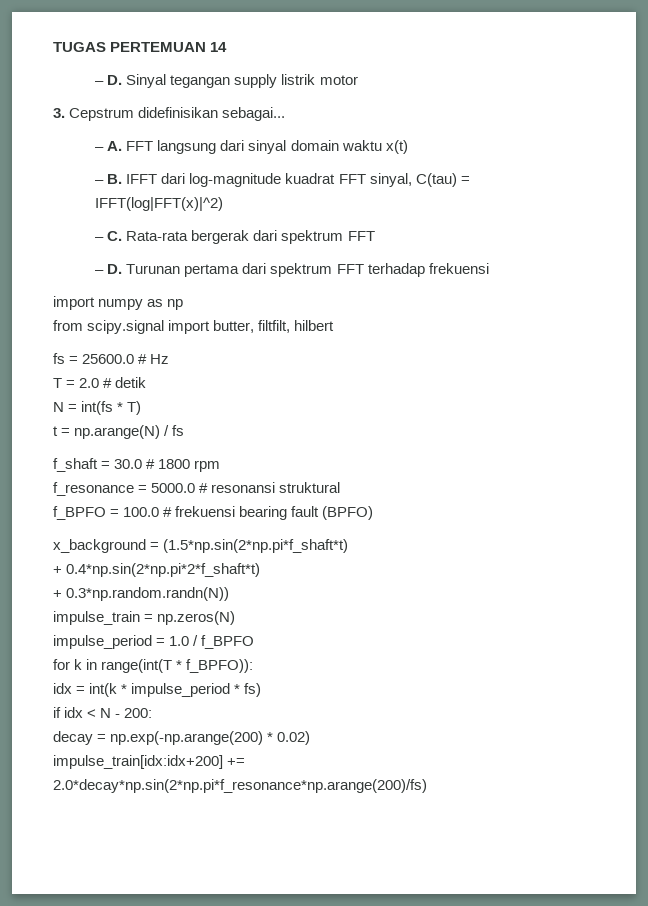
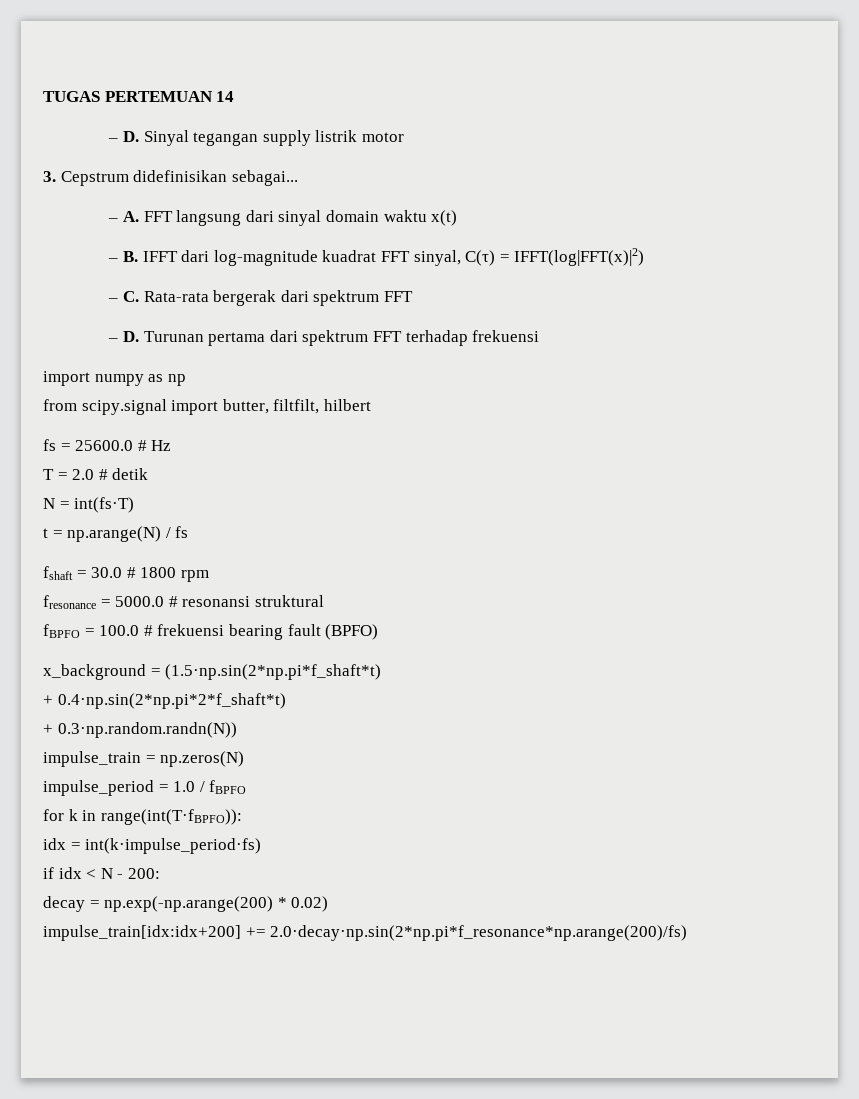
[415,173,470,187] [95,197,224,211] C(tau) = IFFT(log|FFT(x)|^2) -> [465,248,645,266] C(τ) = IFFT(log|FFT(x)|2)
[81,401,142,415] int(fs * T) -> [74,497,135,513] int(fs·T)
[53,458,98,472] f_shaft -> [43,566,73,580] fshaft
[53,482,134,496] f_resonance -> [43,595,96,609] fresonance
[53,506,106,520] f_BPFO -> [43,624,80,638] fBPFO
[163,539,349,553] [53,563,261,577] [53,587,230,601] (1.5*np.sin(2*np.pi*f_shaft*t) // + 0.4*np.sin(2*np.pi*2*f_shaft*t) // + 0.3*np.random.randn(N)) -> [165,664,382,680] [43,693,286,709] [43,722,237,738] (1.5·np.sin(2*np.pi*f_shaft*t) // + 0.4·np.sin(2*np.pi*2*f_shaft*t) // + 0.3·np.random.randn(N))
[201,635,255,649] f_BPFO -> [209,780,247,794] fBPFO
[101,659,254,673] range(int(T * f_BPFO)): -> [100,809,242,825] range(int(T·fBPFO)):
[89,683,262,697] int(k * impulse_period * fs) -> [85,838,262,854] int(k·impulse_period·fs)
[53,779,427,793] 2.0*decay*np.sin(2*np.pi*f_resonance*np.arange(200)/fs) -> [270,925,688,941] 2.0·decay·np.sin(2*np.pi*f_resonance*np.arange(200)/fs)

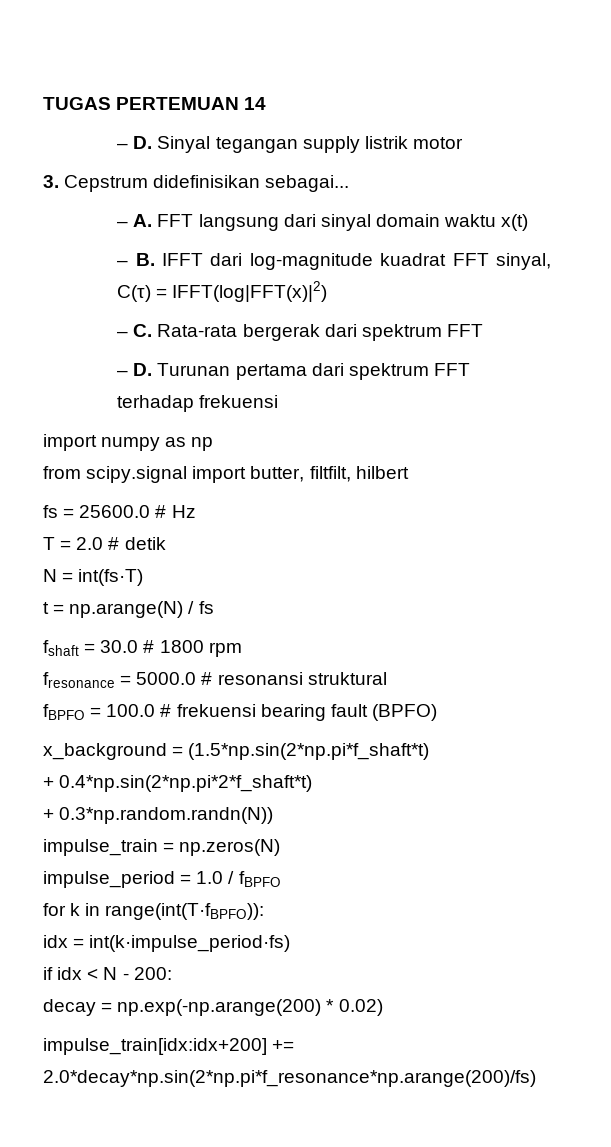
[165,664,382,680] [43,693,286,709] [43,722,237,738] (1.5·np.sin(2*np.pi*f_shaft*t) // + 0.4·np.sin(2*np.pi*2*f_shaft*t) // + 0.3·np.random.randn(N)) -> [188,743,430,760] [43,775,313,792] [43,807,274,824] (1.5*np.sin(2*np.pi*f_shaft*t) // + 0.4*np.sin(2*np.pi*2*f_shaft*t) // + 0.3*np.random.randn(N))
[270,925,688,941] 2.0·decay·np.sin(2*np.pi*f_resonance*np.arange(200)/fs) -> [43,1070,536,1087] 2.0*decay*np.sin(2*np.pi*f_resonance*np.arange(200)/fs)

